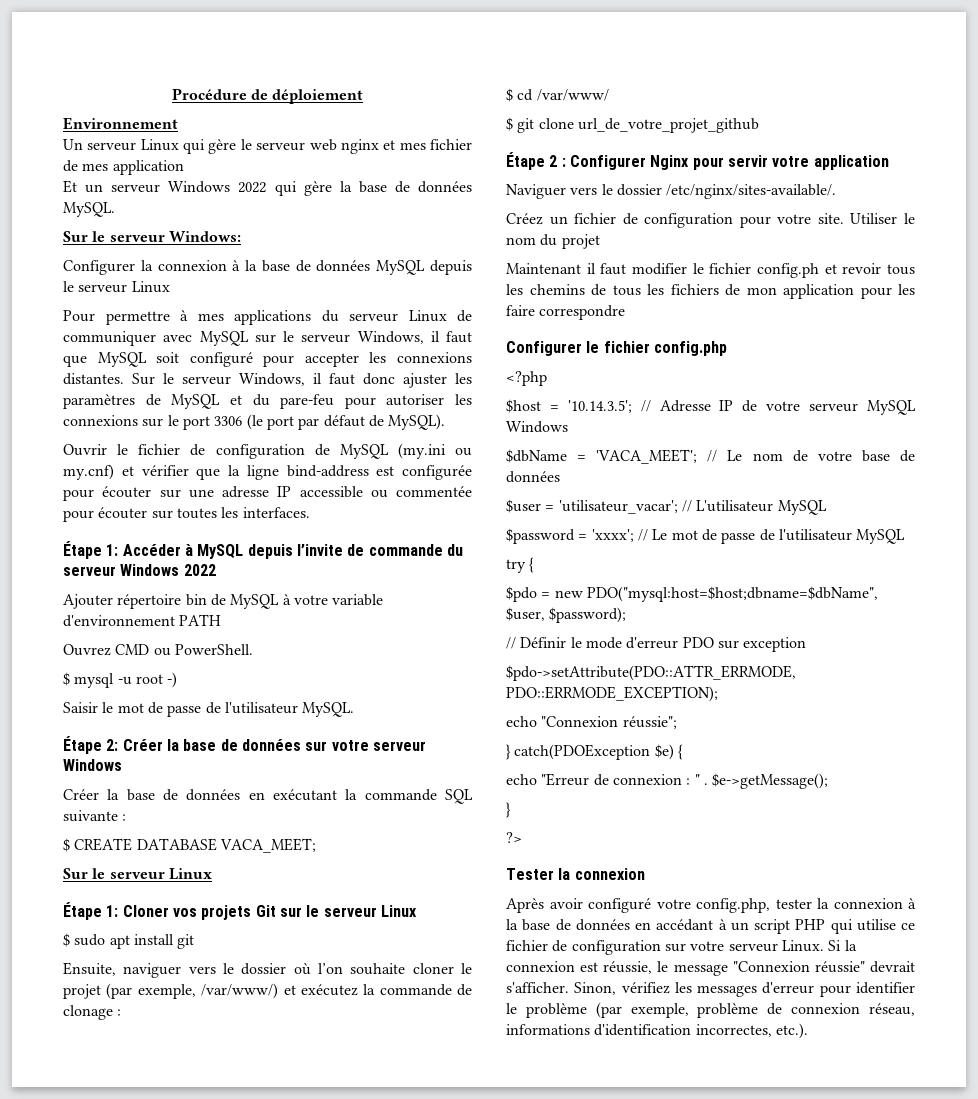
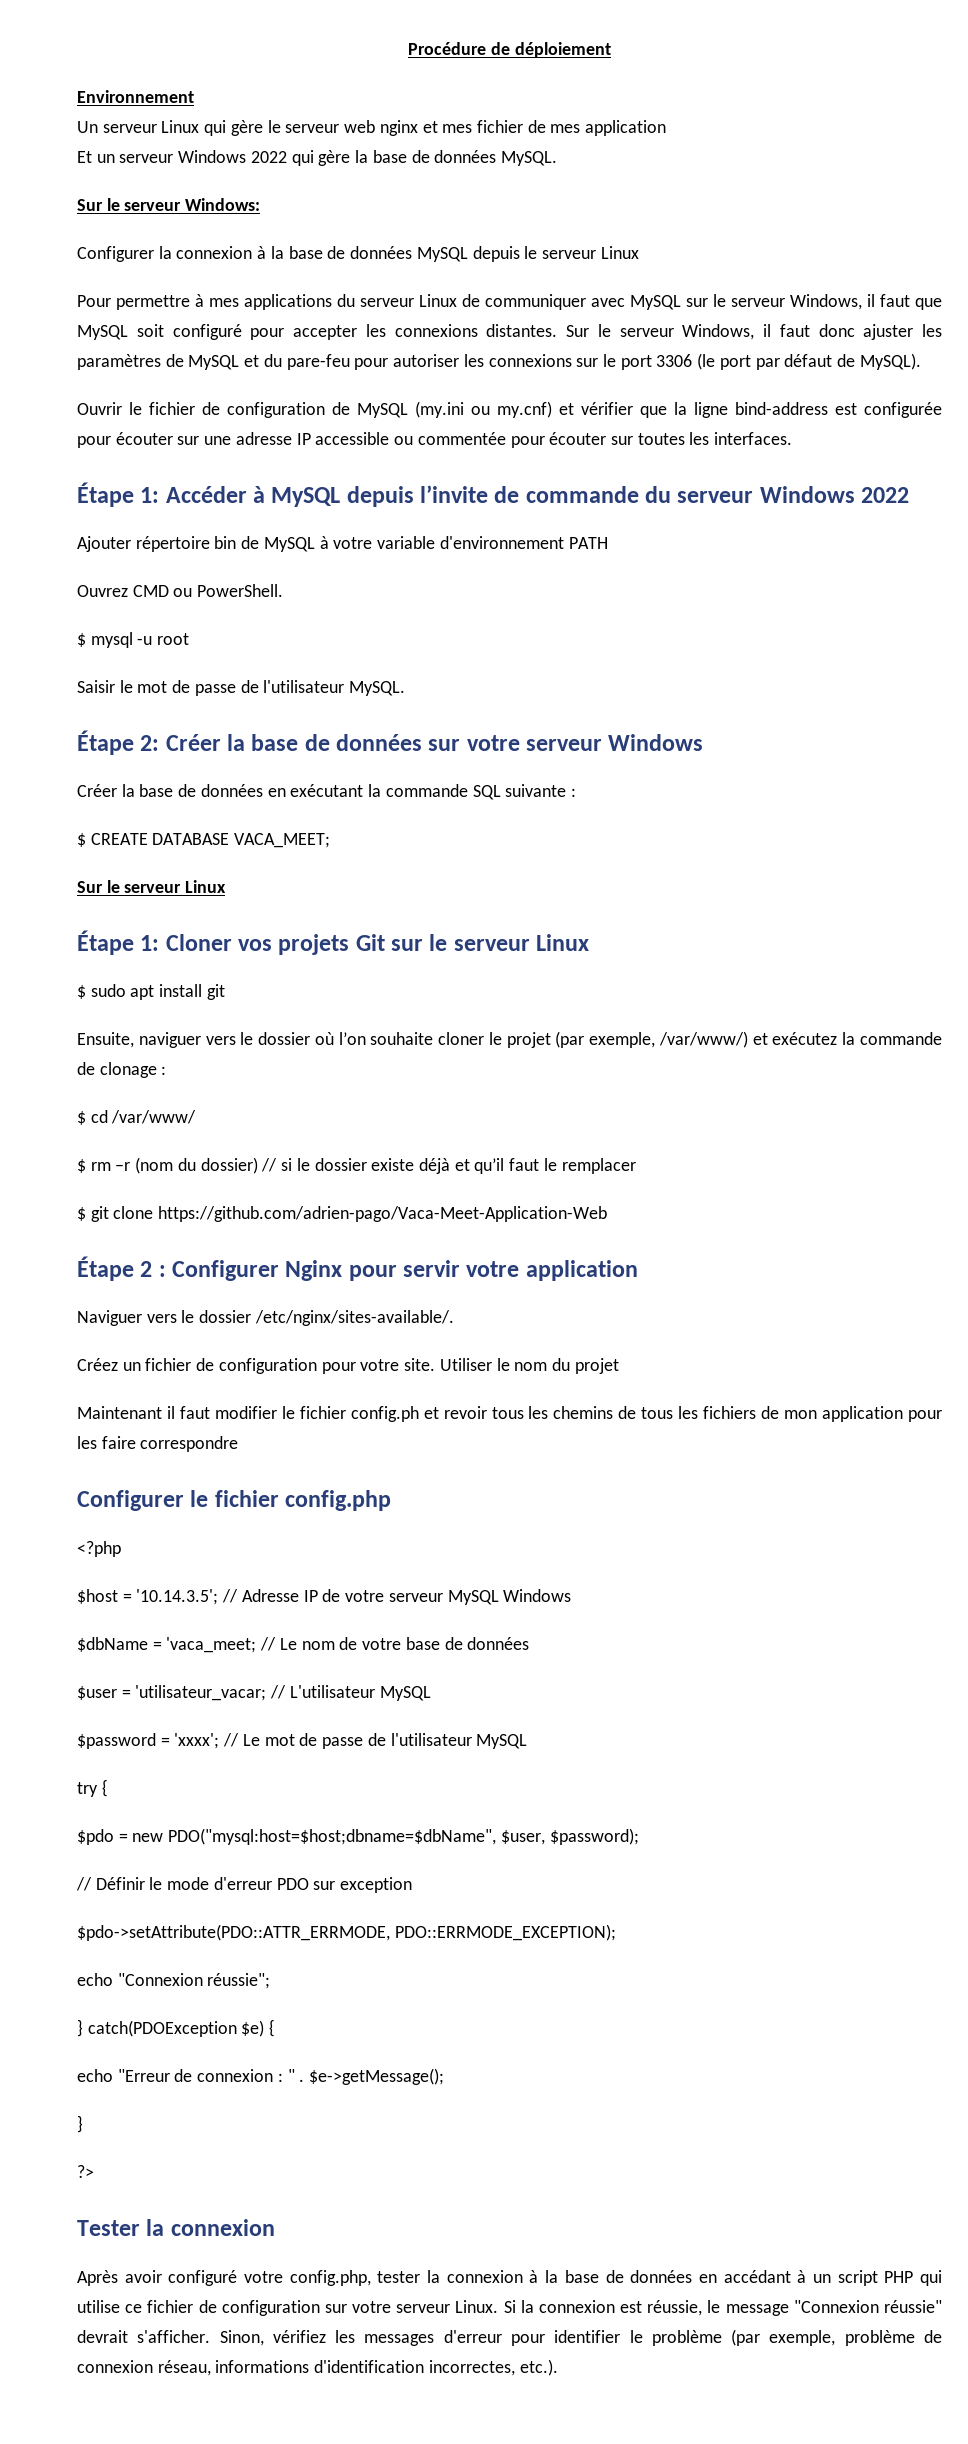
[167,672,178,688] -) -> (190, 639) none
(609, 95) none -> [77,1157,636,1174] // $ rm –r (nom du dossier) // si le dossier existe déjà et qu’il faut le remplacer
[577,118,759,133] url_de_votre_projet_github -> [158,1206,608,1222] https://github.com/adrien-pago/Vaca-Meet-Application-Web
[596,449,698,464] 'VACA_MEET'; -> [166,1637,257,1653] 'vaca_meet;
[558,500,678,514] 'utilisateur_vacar'; -> [135,1685,267,1701] 'utilisateur_vacar;

